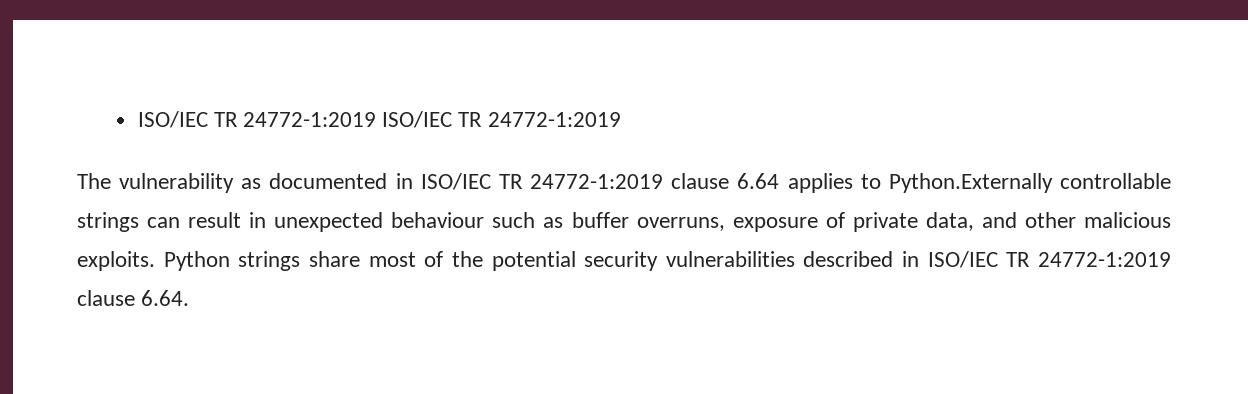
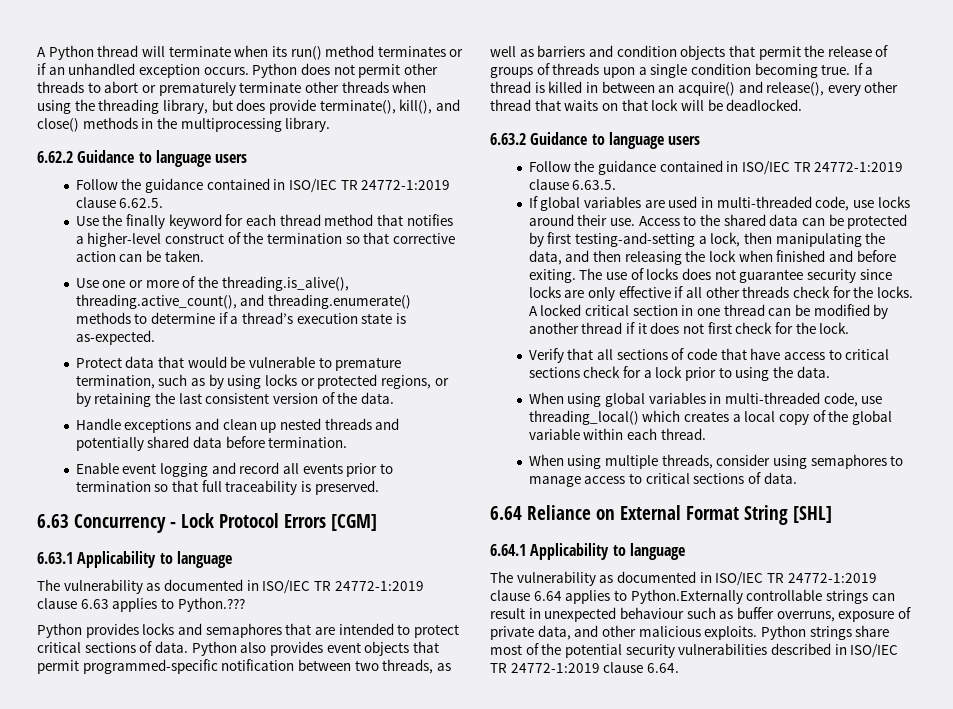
[137,111,621,128] ISO/IEC TR 24772-1:2019 ISO/IEC TR 24772-1:2019 -> [37,45,464,60] [37,63,438,78] [37,81,427,96] [37,99,460,114] [37,117,331,132] [37,150,248,167] [75,178,451,193] [75,197,164,208] [75,214,453,229] [75,232,455,247] [75,250,204,262] [75,276,349,291] [75,294,411,309] [75,312,406,324] [75,330,155,345] [75,356,402,371] [75,374,449,389] [75,392,394,407] [75,418,400,433] [75,436,348,451] [75,462,393,477] [75,480,379,495] [37,513,377,533] [37,551,232,568] [37,579,424,594] [37,597,245,612] [37,623,459,638] [37,641,439,656] [37,659,451,674] [490,45,889,60] [490,63,874,78] [490,81,899,96] [490,99,803,111] [490,132,701,149] [528,160,904,175] [528,179,617,190] [528,196,910,211] [528,214,908,229] [528,232,886,247] [528,250,896,265] [528,268,892,283] [528,286,913,301] [528,304,889,319] [528,322,850,334] [528,348,890,363] [528,366,830,381] [528,392,883,407] [528,410,892,425] [528,428,706,440] [528,454,904,469] [528,472,797,487] [490,505,832,525] [490,543,685,560] A Python thread will terminate when its run() method terminates or if an unhandled exception occurs. Python does not permit other threads to abort or prematurely terminate other threads when using the threading library, but does provide terminate(), kill(), and close() methods in the multiprocessing library. // 6.62.2 Guidance to language users // Follow the guidance contained in ISO/IEC TR 24772-1:2019 clause 6.62.5. // Use the finally keyword for each thread method that notifies a higher-level construct of the termination so that corrective action can be taken. // Use one or more of the threading.is_alive(), threading.active_count(), and threading.enumerate() methods to determine if a thread’s execution state is as-expected. // Protect data that would be vulnerable to premature termination, such as by using locks or protected regions, or by retaining the last consistent version of the data. // Handle exceptions and clean up nested threads and potentially shared data before termination. // Enable event logging and record all events prior to termination so that full traceability is preserved. // 6.63 Concurrency - Lock Protocol Errors [CGM] // 6.63.1 Applicability to language // The vulnerability as documented in ISO/IEC TR 24772-1:2019 clause 6.63 applies to Python.??? // Python provides locks and semaphores that are intended to protect critical sections of data. Python also provides event objects that permit programmed-specific notification between two threads, as well as barriers and condition objects that permit the release of groups of threads upon a single condition becoming true. If a thread is killed in between an acquire() and release(), every other thread that waits on that lock will be deadlocked. // 6.63.2 Guidance to language users // Follow the guidance contained in ISO/IEC TR 24772-1:2019 clause 6.63.5. // If global variables are used in multi-threaded code, use locks around their use. Access to the shared data can be protected by first testing-and-setting a lock, then manipulating the data, and then releasing the lock when finished and before exiting. The use of locks does not guarantee security since locks are only effective if all other threads check for the locks. A locked critical section in one thread can be modified by another thread if it does not first check for the lock. // Verify that all sections of code that have access to critical sections check for a lock prior to using the data. // When using global variables in multi-threaded code, use threading_local() which creates a local copy of the global variable within each thread. // When using multiple threads, consider using semaphores to manage access to critical sections of data. // 6.64 Reliance on External Format String [SHL] // 6.64.1 Applicability to language

